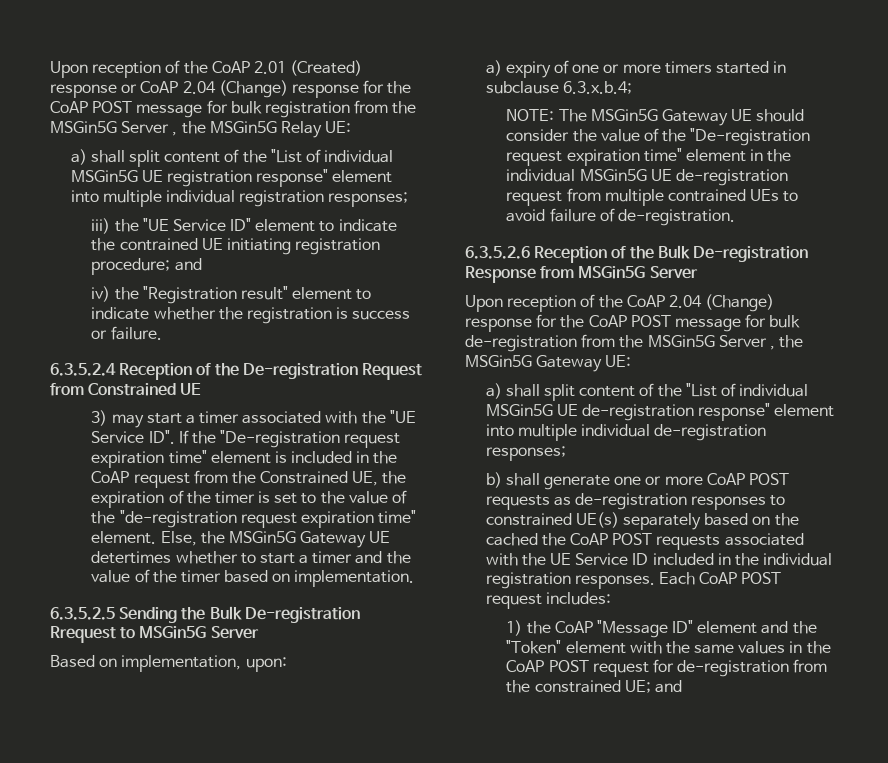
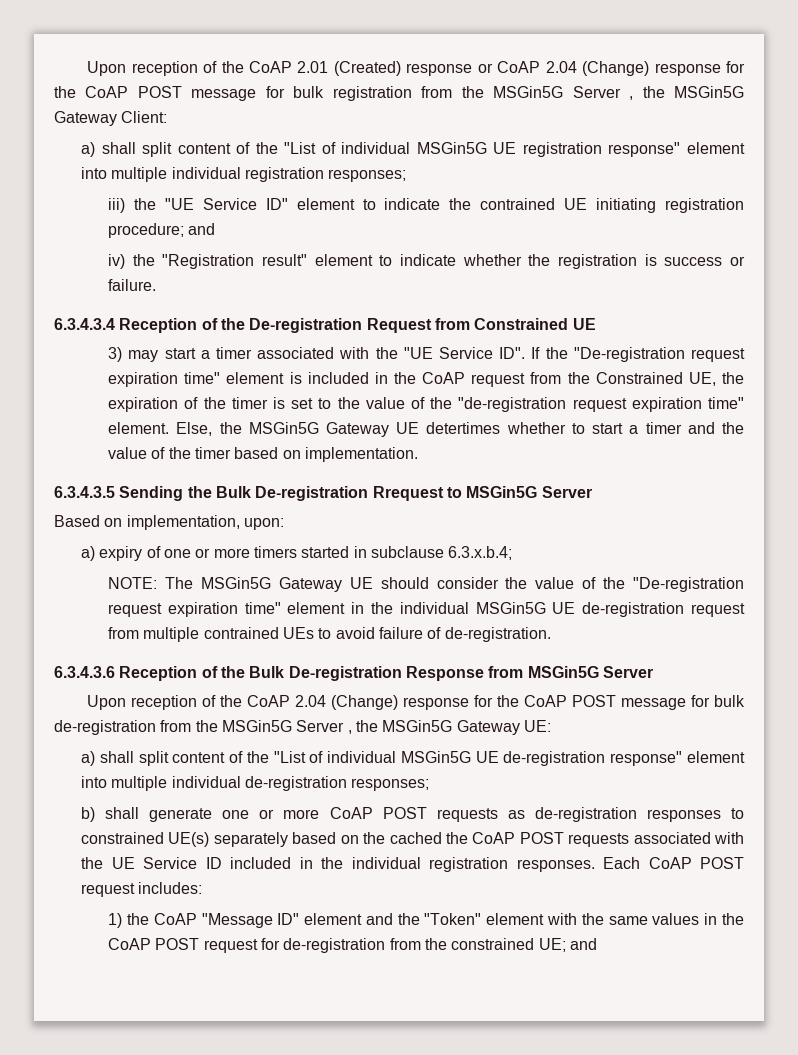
[280,121,352,138] Relay UE: -> [54,111,168,126] Gateway Client:
[50,363,116,376] 6.3.5.2.4 -> [54,318,115,330] 6.3.4.3.4
[50,607,115,620] 6.3.5.2.5 -> [54,486,115,498] 6.3.4.3.5
[465,246,530,259] 6.3.5.2.6 -> [54,666,115,678] 6.3.4.3.6

